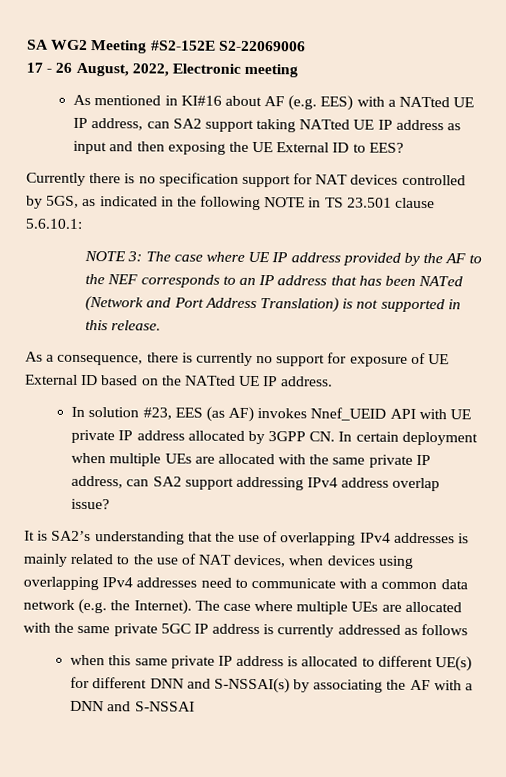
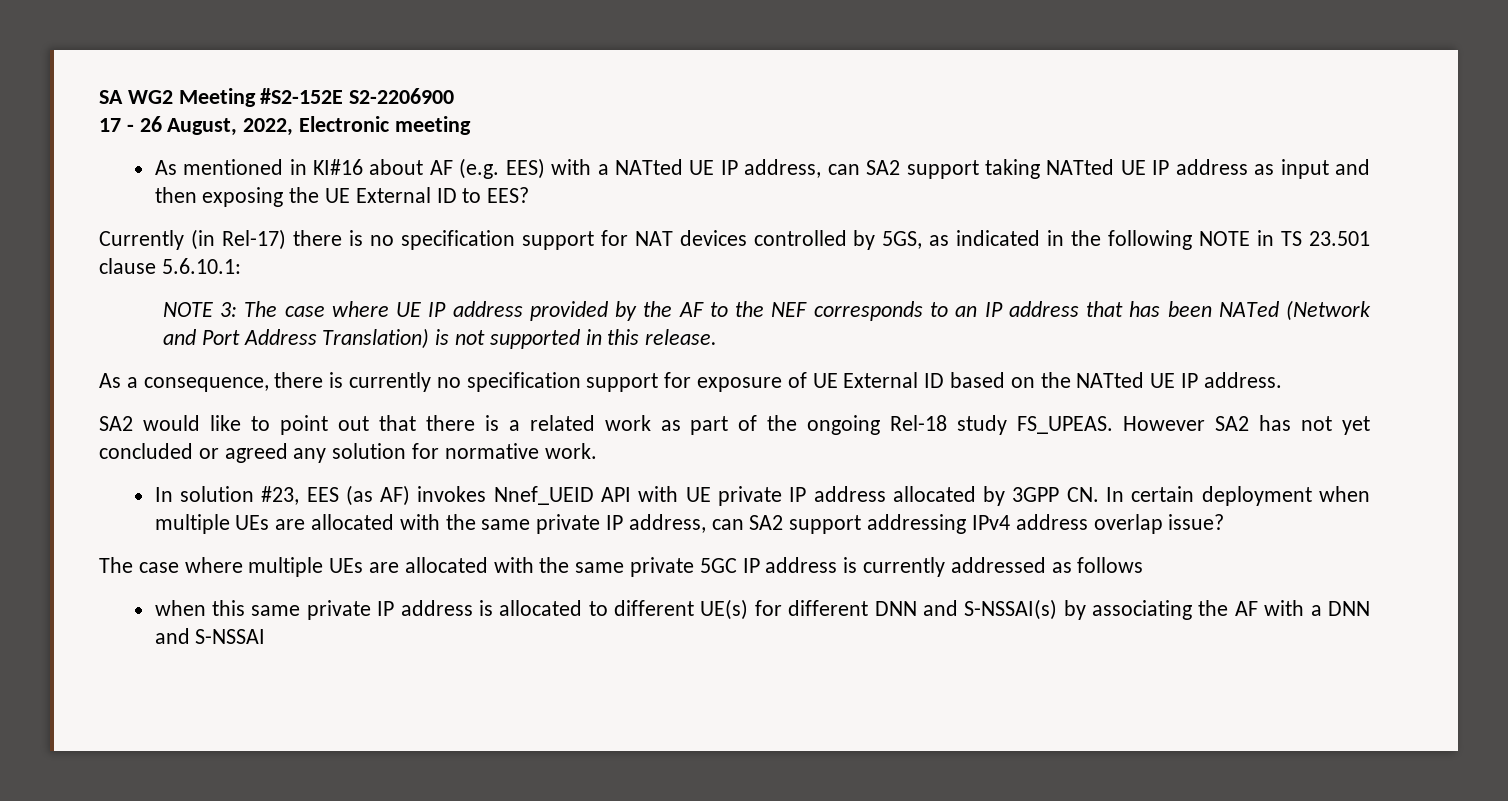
[218,40,306,52] S2-22069006 -> [349,88,455,104] S2-2206900
(86, 179) none -> [190,229,286,250] (in Rel-17)
(274, 360) none -> [466,372,581,392] specification
(334, 381) none -> [99,415,1370,435] [99,443,597,463] // SA2 would like to point out that there is a related work as part of the ongoing Rel-18 study FS_UPEAS. However SA2 has not yet concluded or agreed any solution for normative work.
[24,530,470,546] [23,553,414,569] [23,576,468,591] [23,598,192,615] It is SA2’s understanding that the use of overlapping IPv4 addresses is mainly related to the use of NAT devices, when devices using overlapping IPv4 addresses need to communicate with a common data network (e.g. the Internet). -> (1225, 522) none

